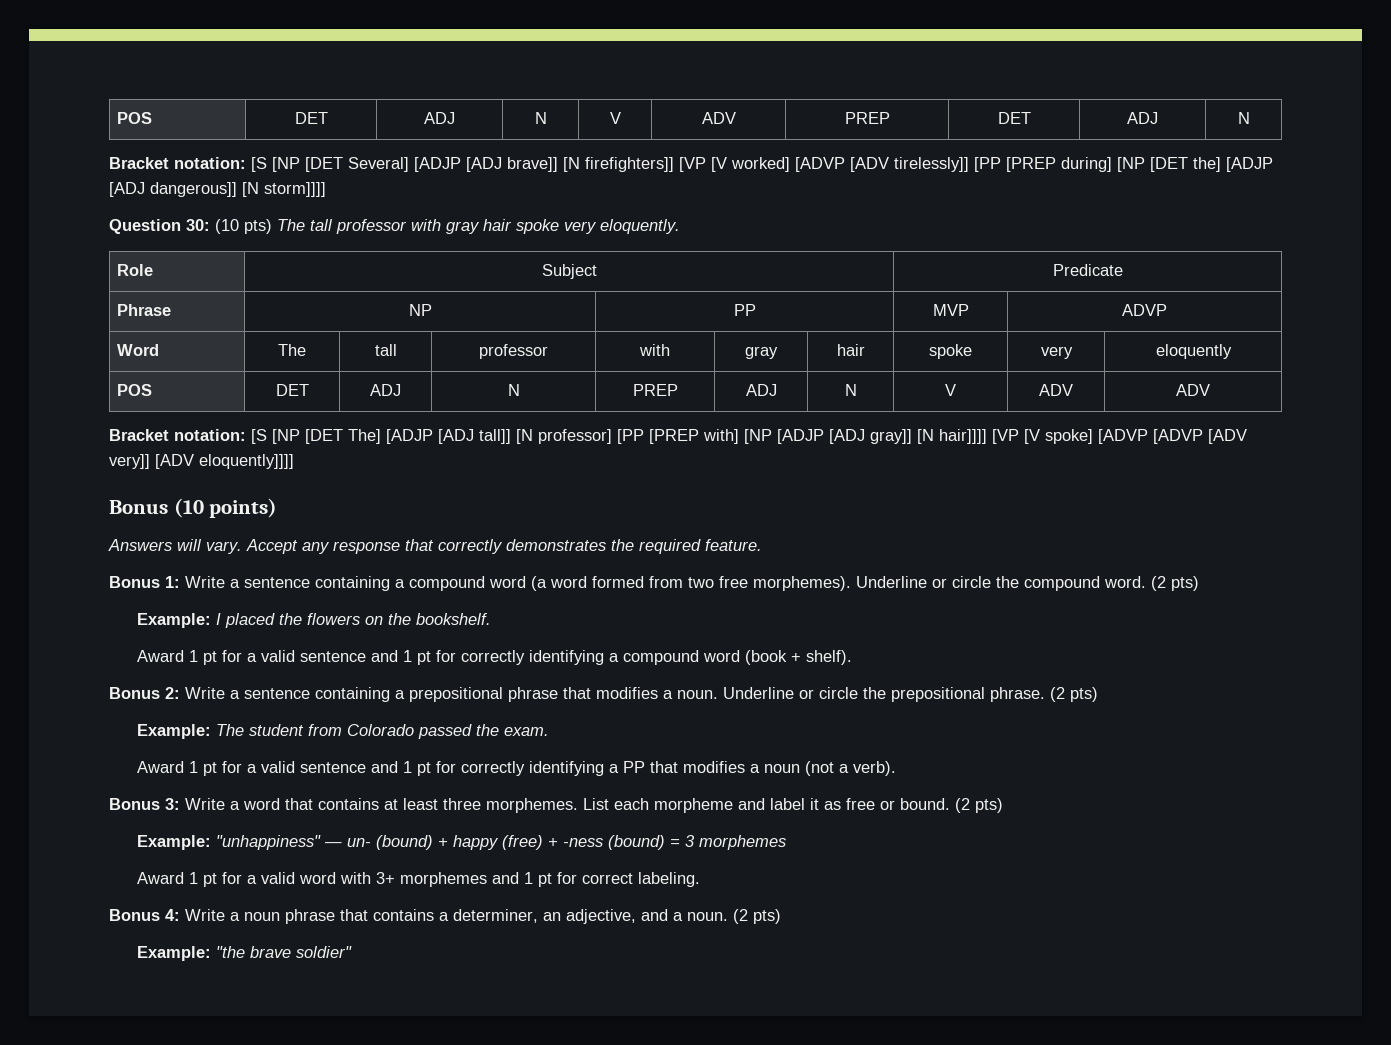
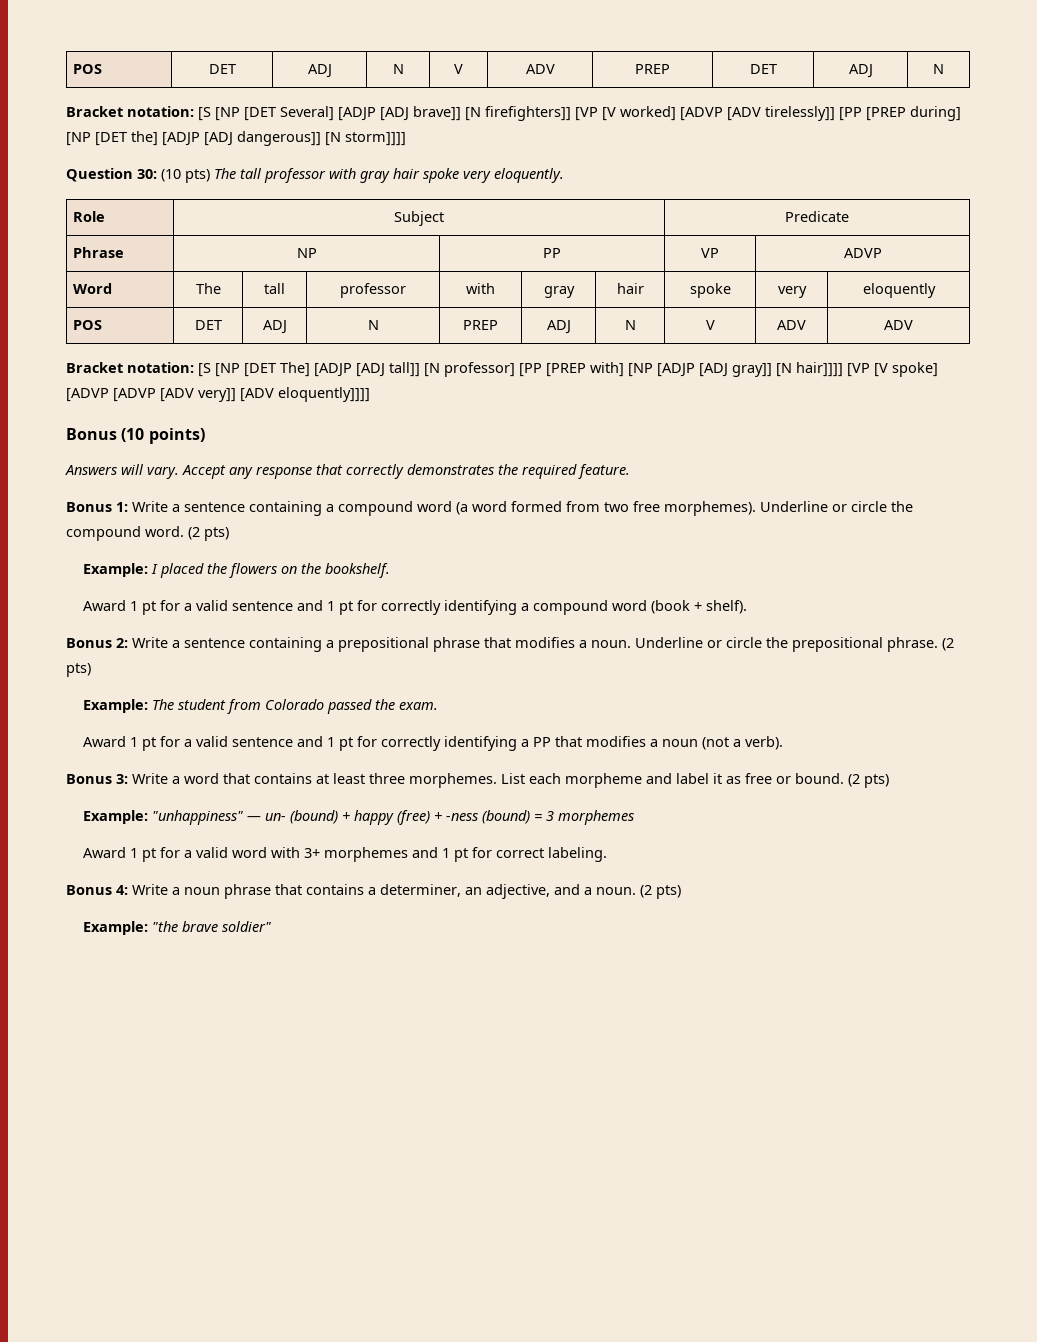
[932,304,969,316] MVP -> [701,248,719,258] VP

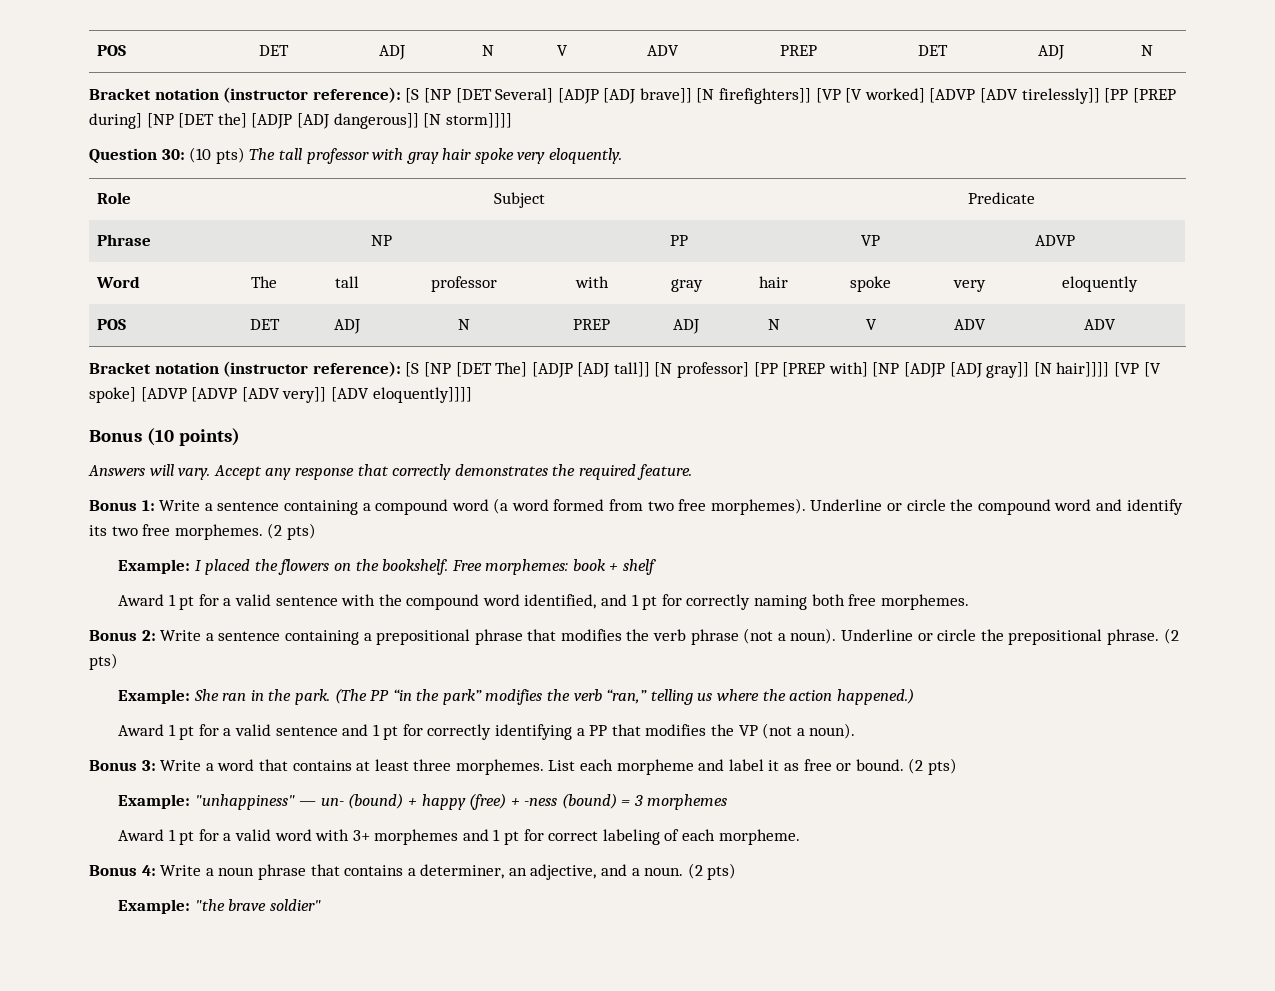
[127,106,194,117] notation: -> [154,87,401,103] notation (instructor reference):
[127,362,194,373] notation: -> [154,361,401,377] notation (instructor reference):
[145,526,184,537] word. -> [1054,499,1183,515] [89,524,263,540] word and identify its two free morphemes.
[82,600,747,615] // Award 1 pt for a valid sentence and 1 pt for correctly identifying a compound word (book + shelf). -> [451,559,657,575] [117,594,969,610] Free morphemes: book + shelf // Award 1 pt for a valid sentence with the compound word identified, and 1 pt for correctly naming both free morphemes.
[579,640,631,648] a noun. -> [626,628,837,645] the verb phrase (not a noun).
[151,699,438,714] The student from Colorado passed the exam. -> [193,688,914,705] She ran in the park. (The PP “in the park” modifies the verb “ran,” telling us where the action happened.)
[649,736,783,750] a noun (not a verb). -> [711,723,856,739] the VP (not a noun).
[547,847,607,862] labeling. -> [602,829,800,845] labeling of each morpheme.

